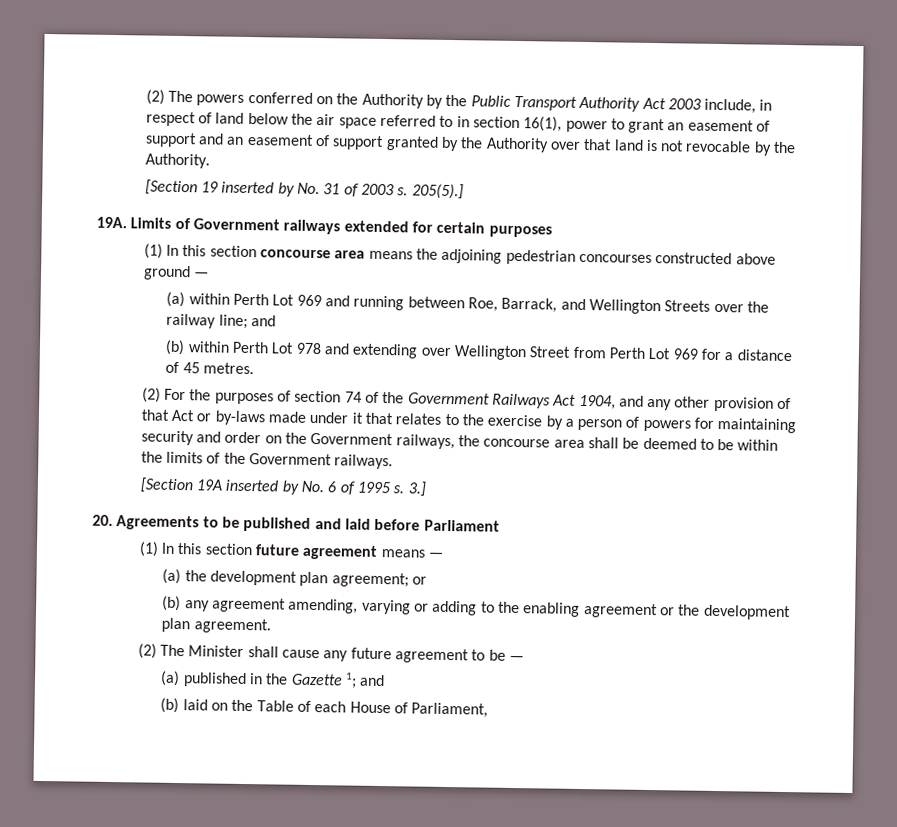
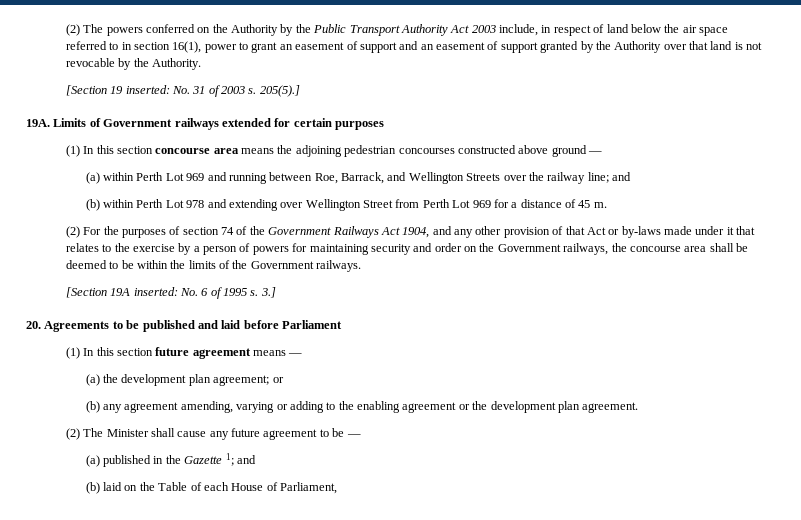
[221,181,295,197] inserted by -> [125,85,170,94] inserted:
[203,362,255,375] metres. -> [593,202,607,208] m.
[225,479,299,495] inserted by -> [133,287,178,296] inserted:

